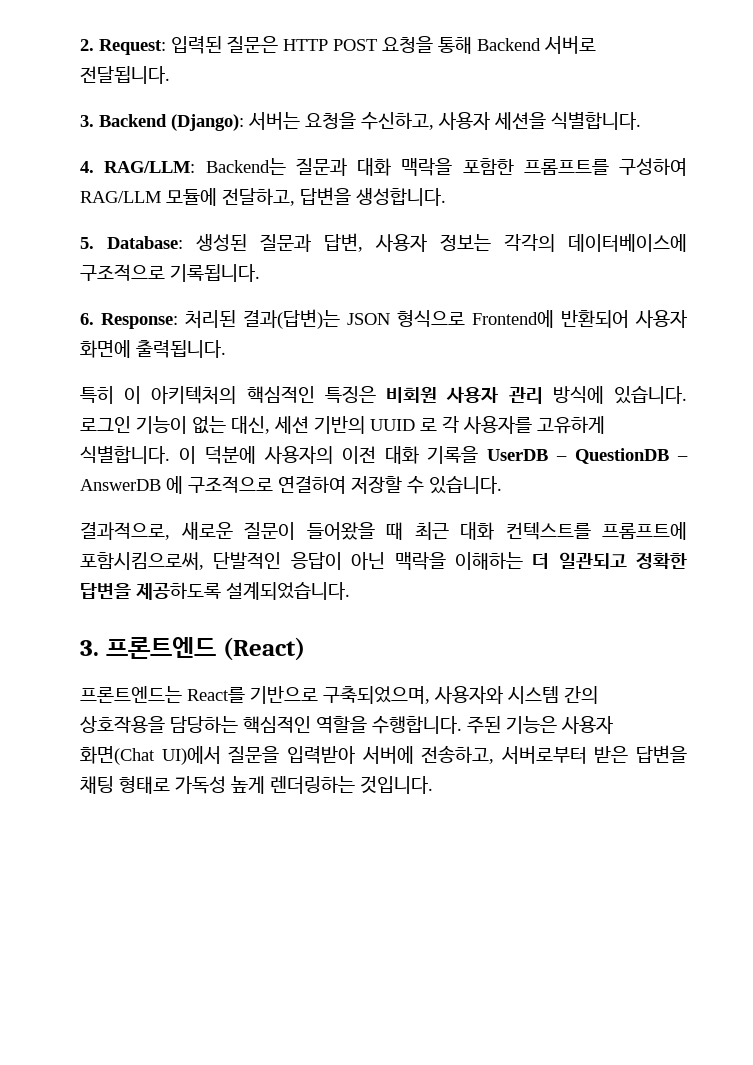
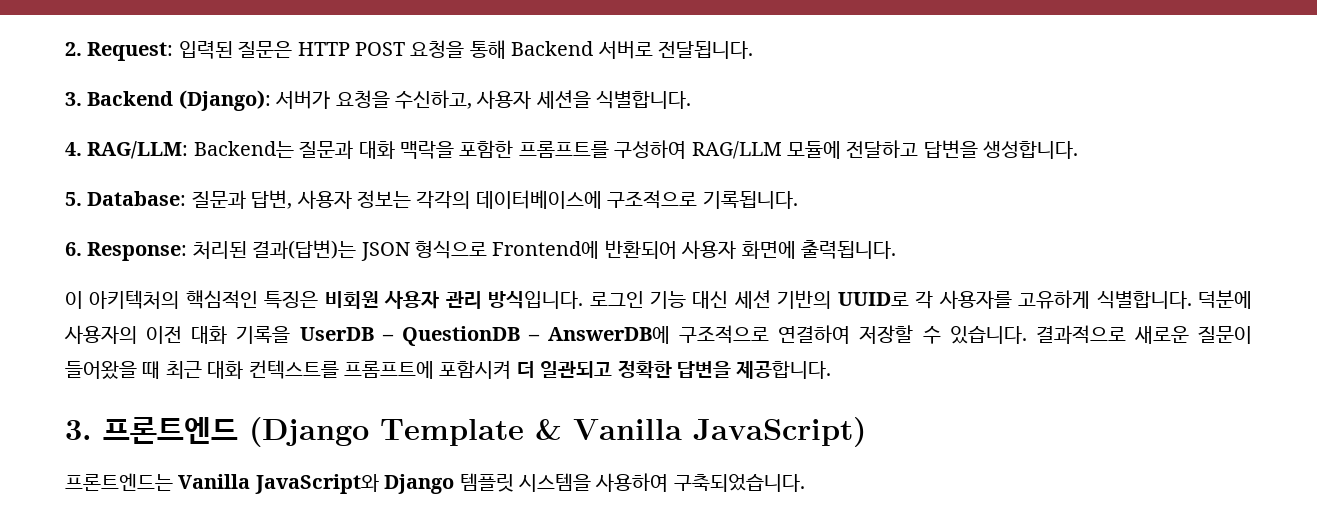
[248,112,300,130] 서버는 -> [275,91,331,109] 서버가
[222,188,295,206] 전달하고, -> [846,140,919,158] 전달하고
[196,234,247,251] 생성된 -> (187, 198) none
[80,386,114,404] 특히 -> (896, 249) none
[552,386,687,404] [80,416,437,434] 방식에 있습니다. 로그인 기능이 없는 대신, 세션 기반의 UUID 로 -> [488,290,909,309] 방식입니다. 로그인 기능 대신 세션 기반의 UUID로
[178,446,196,464] 이 -> (1192, 300) none
[80,476,183,494] AnswerDB 에 -> [548,326,670,344] AnswerDB에
[80,522,170,540] // 결과적으로, -> [1035,325,1126,344] 결과적으로
[80,552,523,570] 포함시킴으로써, 단발적인 응답이 아닌 맥락을 이해하는 -> [439,360,512,379] 포함시켜
[136,582,350,600] 제공하도록 설계되었습니다. -> [736,361,832,379] 제공합니다.
[222,637,305,661] [80,686,598,704] [80,716,613,734] [80,745,687,765] [80,776,433,794] (React) // 프론트엔드는 React를 기반으로 구축되었으며, 사용자와 시스템 간의 상호작용을 담당하는 핵심적인 역할을 수행합니다. 주된 기능은 사용자 화면(Chat UI)에서 질문을 입력받아 서버에 전송하고, 서버로부터 받은 답변을 채팅 형태로 가독성 높게 렌더링하는 것입니다. -> [249,417,866,447] [65,473,805,494] (Django Template & Vanilla JavaScript) // 프론트엔드는 Vanilla JavaScript와 Django 템플릿 시스템을 사용하여 구축되었습니다.

